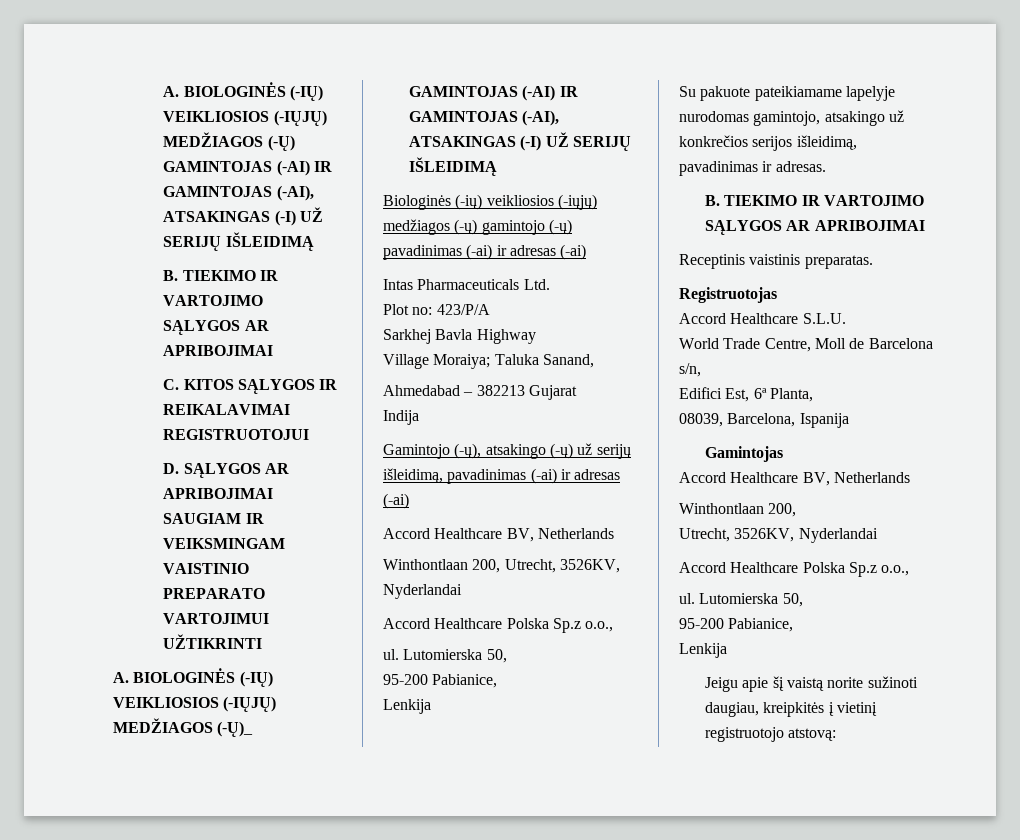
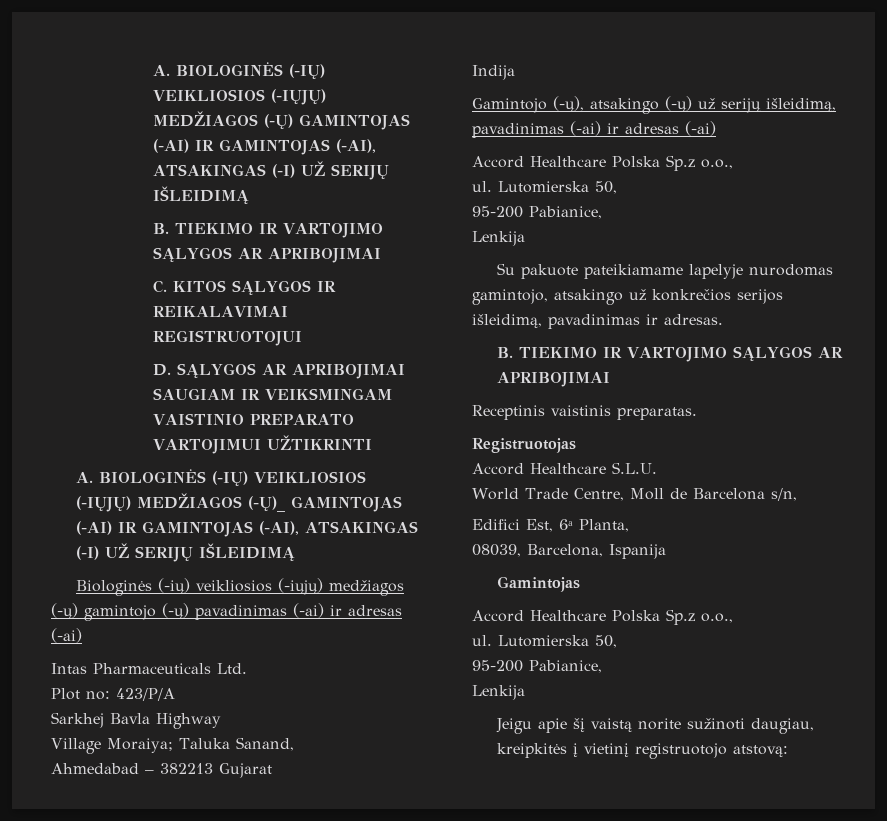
[383,528,614,542] [383,559,620,573] [383,584,462,599] // Accord Healthcare BV, Netherlands // Winthontlaan 200, Utrecht, 3526KV, Nyderlandai -> (716, 128) none
[679,472,910,486] [679,503,797,517] [679,528,878,543] // Accord Healthcare BV, Netherlands // Winthontlaan 200, // Utrecht, 3526KV, Nyderlandai -> (581, 584) none

